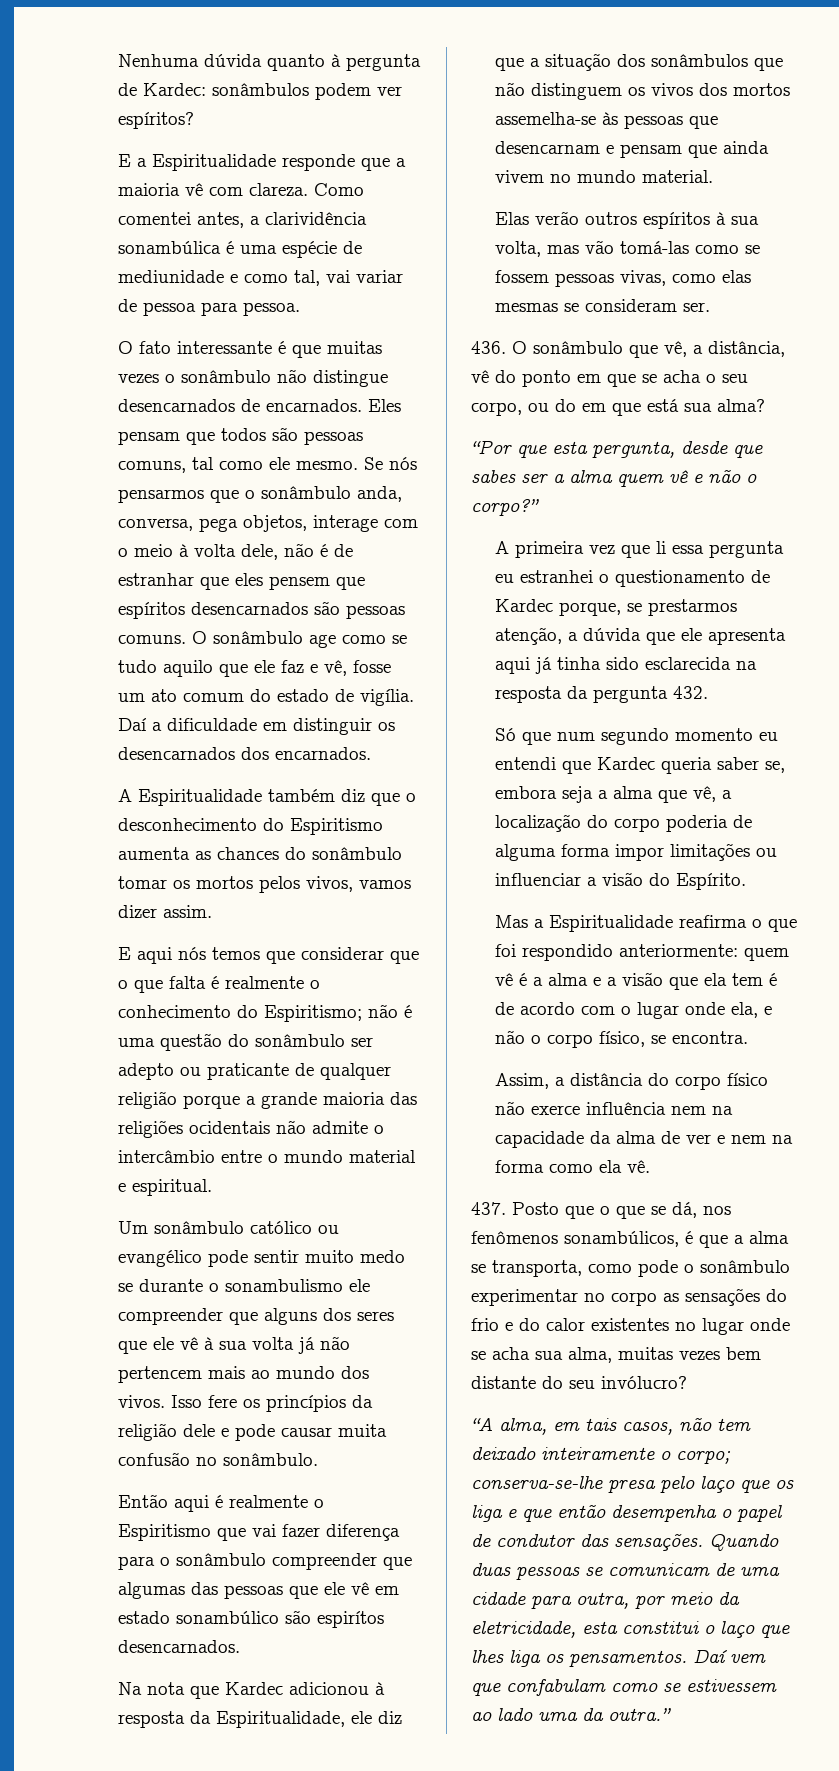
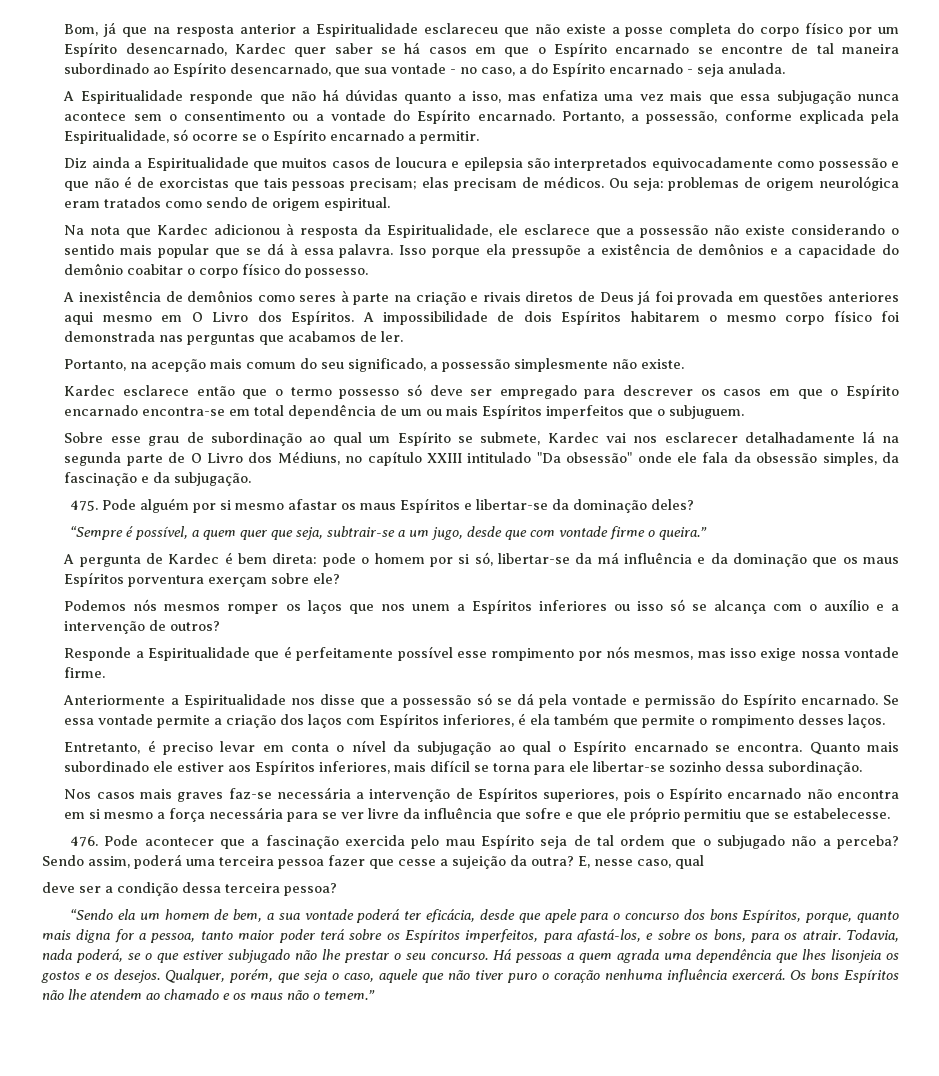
[117,54,421,71] [117,83,402,100] [117,112,194,129] [117,154,406,171] [117,183,364,196] [117,212,367,228] [117,241,362,258] [117,270,403,286] [117,299,300,316] [117,341,382,358] [117,369,388,387] [117,399,401,412] [117,427,363,445] [117,457,417,473] [117,486,402,503] [117,515,418,532] [117,543,353,560] [117,573,365,590] [117,601,405,619] [117,631,407,648] [117,660,391,677] [117,689,414,706] [117,718,395,735] [117,747,371,760] [117,789,416,806] [117,818,383,835] [117,847,402,860] [117,876,411,893] [117,905,212,918] [117,947,419,964] [117,976,320,993] [117,1004,412,1022] [117,1033,373,1051] [117,1063,391,1080] [117,1091,417,1109] [117,1120,384,1138] [117,1150,416,1163] [117,1179,212,1196] [117,1221,339,1234] [117,1250,405,1267] [117,1279,370,1292] [117,1308,394,1325] [117,1336,350,1354] [117,1366,369,1383] [117,1395,373,1412] [117,1423,387,1441] [117,1452,318,1466] [117,1494,324,1512] [117,1524,400,1541] [117,1553,412,1570] [117,1582,399,1599] [117,1610,384,1628] [117,1640,240,1653] Nenhuma dúvida quanto à pergunta de Kardec: sonâmbulos podem ver espíritos? // E a Espiritualidade responde que a maioria vê com clareza. Como comentei antes, a clarividência sonambúlica é uma espécie de mediunidade e como tal, vai variar de pessoa para pessoa. // O fato interessante é que muitas vezes o sonâmbulo não distingue desencarnados de encarnados. Eles pensam que todos são pessoas comuns, tal como ele mesmo. Se nós pensarmos que o sonâmbulo anda, conversa, pega objetos, interage com o meio à volta dele, não é de estranhar que eles pensem que espíritos desencarnados são pessoas comuns. O sonâmbulo age como se tudo aquilo que ele faz e vê, fosse um ato comum do estado de vigília. Daí a dificuldade em distinguir os desencarnados dos encarnados. // A Espiritualidade também diz que o desconhecimento do Espiritismo aumenta as chances do sonâmbulo tomar os mortos pelos vivos, vamos dizer assim. // E aqui nós temos que considerar que o que falta é realmente o conhecimento do Espiritismo; não é uma questão do sonâmbulo ser adepto ou praticante de qualquer religião porque a grande maioria das religiões ocidentais não admite o intercâmbio entre o mundo material e espiritual. // Um sonâmbulo católico ou evangélico pode sentir muito medo se durante o sonambulismo ele compreender que alguns dos seres que ele vê à sua volta já não pertencem mais ao mundo dos vivos. Isso fere os princípios da religião dele e pode causar muita confusão no sonâmbulo. // Então aqui é realmente o Espiritismo que vai fazer diferença para o sonâmbulo compreender que algumas das pessoas que ele vê em estado sonambúlico são espirítos desencarnados. -> [64,22,899,37] [64,42,900,57] [64,62,786,77] [63,89,899,104] [64,109,899,124] [64,129,480,144] [64,157,900,171] [64,176,900,191] [64,197,391,211] Bom, já que na resposta anterior a Espiritualidade esclareceu que não existe a posse completa do corpo físico por um Espírito desencarnado, Kardec quer saber se há casos em que o Espírito encarnado se encontre de tal maneira subordinado ao Espírito desencarnado, que sua vontade - no caso, a do Espírito encarnado - seja anulada. // A Espiritualidade responde que não há dúvidas quanto a isso, mas enfatiza uma vez mais que essa subjugação nunca acontece sem o consentimento ou a vontade do Espírito encarnado. Portanto, a possessão, conforme explicada pela Espiritualidade, só ocorre se o Espírito encarnado a permitir. // Diz ainda a Espiritualidade que muitos casos de loucura e epilepsia são interpretados equivocadamente como possessão e que não é de exorcistas que tais pessoas precisam; elas precisam de médicos. Ou seja: problemas de origem neurológica eram tratados como sendo de origem espiritual.
[377,1711,402,1724] [494,53,783,71] [494,82,790,100] [494,112,718,129] [494,141,769,158] [494,170,713,183] [494,211,759,229] [494,240,760,257] [494,270,751,287] [494,299,710,312] [471,341,785,358] [471,370,748,387] [471,399,765,416] [471,440,763,458] [471,470,757,487] [471,499,539,516] [494,541,784,558] [494,570,770,587] [494,599,737,616] [494,627,786,645] [494,657,757,674] [494,686,708,703] [494,728,778,745] [494,757,785,774] [494,786,732,803] [494,814,752,832] [494,843,777,861] [494,872,746,890] [494,915,797,932] [494,944,789,961] [494,972,777,990] [494,1002,772,1019] [494,1030,748,1048] [494,1073,768,1090] [494,1101,733,1115] [494,1131,793,1148] [494,1160,650,1173] [471,1202,731,1219] [471,1231,789,1248] [471,1260,790,1277] [471,1288,787,1306] [471,1318,790,1335] [471,1347,761,1363] [471,1376,687,1389] [471,1418,751,1435] [471,1447,731,1464] [471,1476,794,1493] [471,1505,782,1522] [471,1534,779,1551] [471,1563,780,1580] [471,1592,740,1609] [471,1621,790,1638] [471,1649,766,1667] [471,1679,777,1696] [471,1708,671,1721] diz que a situação dos sonâmbulos que não distinguem os vivos dos mortos assemelha-se às pessoas que desencarnam e pensam que ainda vivem no mundo material. // Elas verão outros espíritos à sua volta, mas vão tomá-las como se fossem pessoas vivas, como elas mesmas se consideram ser. // 436. O sonâmbulo que vê, a distância, vê do ponto em que se acha o seu corpo, ou do em que está sua alma? // “Por que esta pergunta, desde que sabes ser a alma quem vê e não o corpo?” // A primeira vez que li essa pergunta eu estranhei o questionamento de Kardec porque, se prestarmos atenção, a dúvida que ele apresenta aqui já tinha sido esclarecida na resposta da pergunta 432. // Só que num segundo momento eu entendi que Kardec queria saber se, embora seja a alma que vê, a localização do corpo poderia de alguma forma impor limitações ou influenciar a visão do Espírito. // Mas a Espiritualidade reafirma o que foi respondido anteriormente: quem vê é a alma e a visão que ela tem é de acordo com o lugar onde ela, e não o corpo físico, se encontra. // Assim, a distância do corpo físico não exerce influência nem na capacidade da alma de ver e nem na forma como ela vê. // 437. Posto que o que se dá, nos fenômenos sonambúlicos, é que a alma se transporta, como pode o sonâmbulo experimentar no corpo as sensações do frio e do calor existentes no lugar onde se acha sua alma, muitas vezes bem distante do seu invólucro? // “A alma, em tais casos, não tem deixado inteiramente o corpo; conserva-se-lhe presa pelo laço que os liga e que então desempenha o papel de condutor das sensações. Quando duas pessoas se comunicam de uma cidade para outra, por meio da eletricidade, esta constitui o laço que lhes liga os pensamentos. Daí vem que confabulam como se estivessem ao lado uma da outra.” -> [523,224,899,238] [64,243,899,258] [64,263,369,278] [63,290,900,305] [64,310,899,325] [64,331,404,345] [64,358,685,372] [64,384,899,399] [64,404,745,419] [64,431,899,446] [64,451,900,466] [64,472,252,486] [70,498,695,513] [70,526,708,540] [63,552,900,567] [64,572,341,587] [64,599,900,614] [64,620,221,634] [64,646,900,661] [64,667,106,678] [63,693,899,708] [64,713,886,728] [64,740,900,755] [64,760,863,775] [64,787,900,802] [64,807,891,822] [70,834,900,849] [42,854,704,869] [42,882,337,896] [70,909,900,923] [42,929,900,943] [42,949,899,963] [41,969,899,983] [42,989,375,1000] esclarece que a possessão não existe considerando o sentido mais popular que se dá à essa palavra. Isso porque ela pressupõe a existência de demônios e a capacidade do demônio coabitar o corpo físico do possesso. // A inexistência de demônios como seres à parte na criação e rivais diretos de Deus já foi provada em questões anteriores aqui mesmo em O Livro dos Espíritos. A impossibilidade de dois Espíritos habitarem o mesmo corpo físico foi demonstrada nas perguntas que acabamos de ler. // Portanto, na acepção mais comum do seu significado, a possessão simplesmente não existe. // Kardec esclarece então que o termo possesso só deve ser empregado para descrever os casos em que o Espírito encarnado encontra-se em total dependência de um ou mais Espíritos imperfeitos que o subjuguem. // Sobre esse grau de subordinação ao qual um Espírito se submete, Kardec vai nos esclarecer detalhadamente lá na segunda parte de O Livro dos Médiuns, no capítulo XXIII intitulado "Da obsessão" onde ele fala da obsessão simples, da fascinação e da subjugação. // 475. Pode alguém por si mesmo afastar os maus Espíritos e libertar-se da dominação deles? // “Sempre é possível, a quem quer que seja, subtrair-se a um jugo, desde que com vontade firme o queira.” // A pergunta de Kardec é bem direta: pode o homem por si só, libertar-se da má influência e da dominação que os maus Espíritos porventura exerçam sobre ele? // Podemos nós mesmos romper os laços que nos unem a Espíritos inferiores ou isso só se alcança com o auxílio e a intervenção de outros? // Responde a Espiritualidade que é perfeitamente possível esse rompimento por nós mesmos, mas isso exige nossa vontade firme. // Anteriormente a Espiritualidade nos disse que a possessão só se dá pela vontade e permissão do Espírito encarnado. Se essa vontade permite a criação dos laços com Espíritos inferiores, é ela também que permite o rompimento desses laços. // Entretanto, é preciso levar em conta o nível da subjugação ao qual o Espírito encarnado se encontra. Quanto mais subordinado ele estiver aos Espíritos inferiores, mais difícil se torna para ele libertar-se sozinho dessa subordinação. // Nos casos mais graves faz-se necessária a intervenção de Espíritos superiores, pois o Espírito encarnado não encontra em si mesmo a força necessária para se ver livre da influência que sofre e que ele próprio permitiu que se estabelecesse. // 476. Pode acontecer que a fascinação exercida pelo mau Espírito seja de tal ordem que o subjugado não a perceba? Sendo assim, poderá uma terceira pessoa fazer que cesse a sujeição da outra? E, nesse caso, qual // deve ser a condição dessa terceira pessoa? // “Sendo ela um homem de bem, a sua vontade poderá ter eficácia, desde que apele para o concurso dos bons Espíritos, porque, quanto mais digna for a pessoa, tanto maior poder terá sobre os Espíritos imperfeitos, para afastá-los, e sobre os bons, para os atrair. Todavia, nada poderá, se o que estiver subjugado não lhe prestar o seu concurso. Há pessoas a quem agrada uma dependência que lhes lisonjeia os gostos e os desejos. Qualquer, porém, que seja o caso, aquele que não tiver puro o coração nenhuma influência exercerá. Os bons Espíritos não lhe atendem ao chamado e os maus não o temem.”

